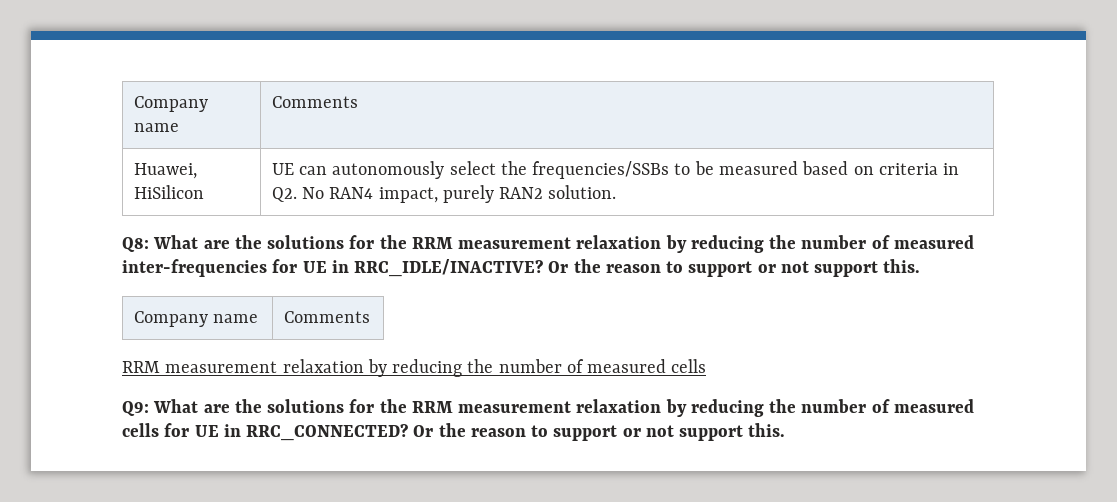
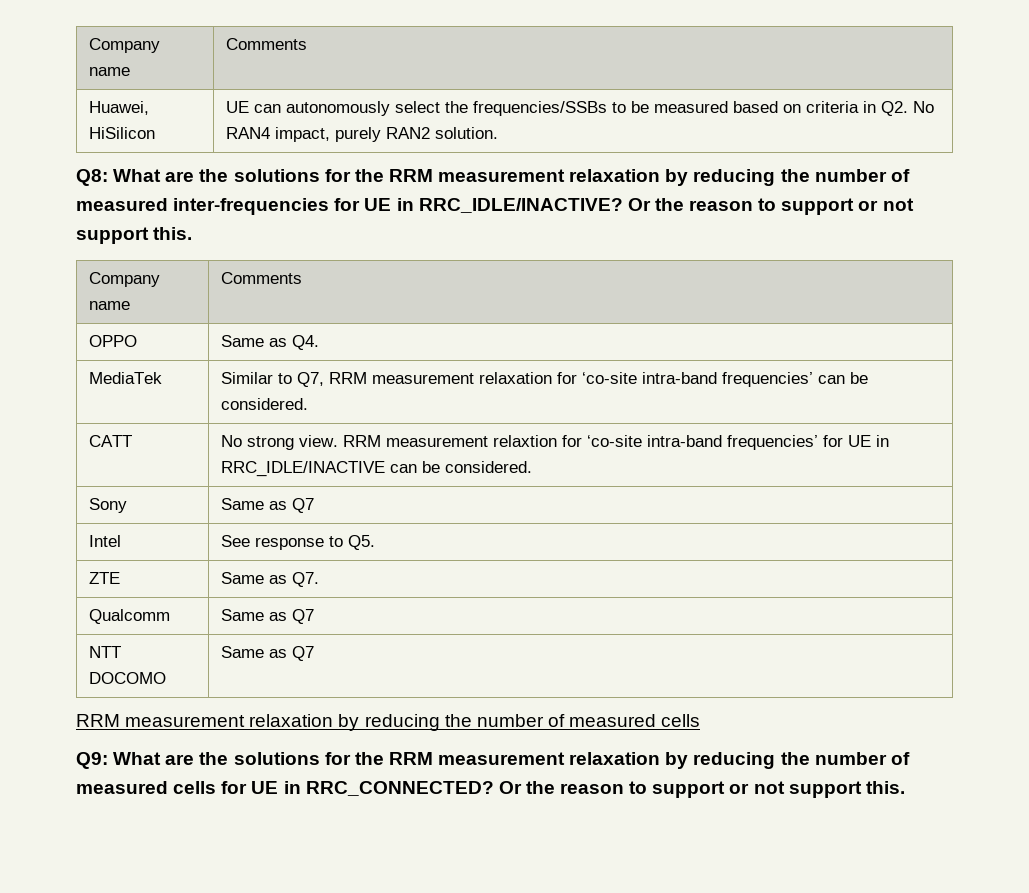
(370, 317) none -> [88,335,137,347] [220,335,319,350] [88,372,162,384] [220,372,868,387] [220,398,308,410] [88,435,132,447] [220,435,889,450] [220,461,532,477] [88,498,127,513] [220,498,314,513] [88,535,121,547] [220,535,375,550] [88,572,120,584] [220,572,319,587] [88,609,170,624] [220,609,314,624] [88,646,121,658] [88,672,166,684] [220,646,314,661] // OPPO | Same as Q4. // MediaTek | Similar to Q7, RRM measurement relaxation for ‘co-site intra-band frequencies’ can be considered. // CATT | No strong view. RRM measurement relaxtion for ‘co-site intra-band frequencies’ for UE in RRC_IDLE/INACTIVE can be considered. // Sony | Same as Q7 // Intel | See response to Q5. // ZTE | Same as Q7. // Qualcomm | Same as Q7 // NTT DOCOMO | Same as Q7

